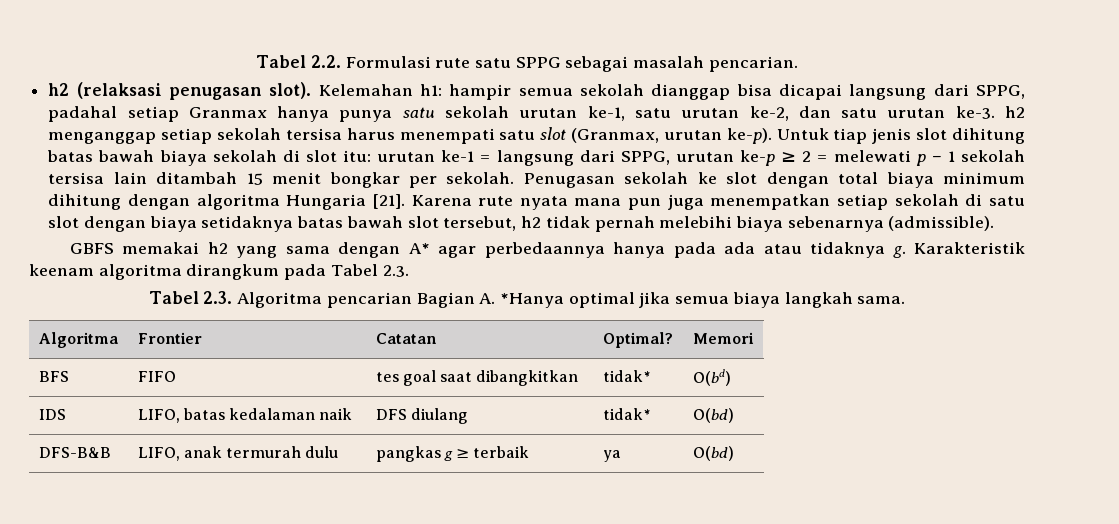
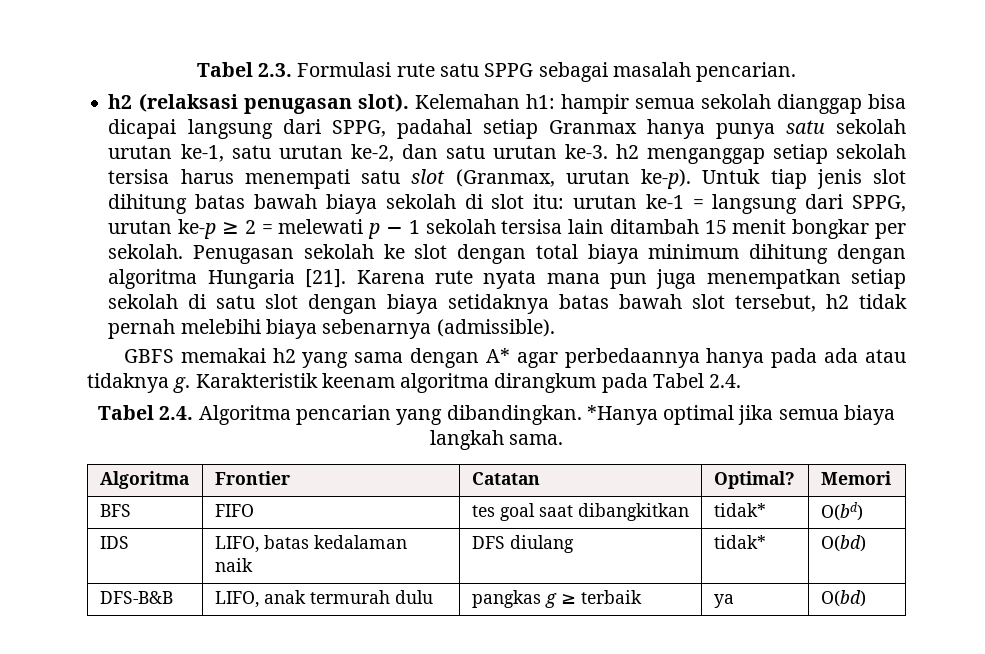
[256,55,341,68] Tabel 2.2. -> [196,62,293,77] Tabel 2.3.
[382,265,409,277] [148,291,233,304] 2.3. // Tabel 2.3. -> [709,374,742,388] [98,405,194,420] 2.4. // Tabel 2.4.
[416,292,496,308] Bagian A. -> [396,405,582,425] yang dibandingkan.

